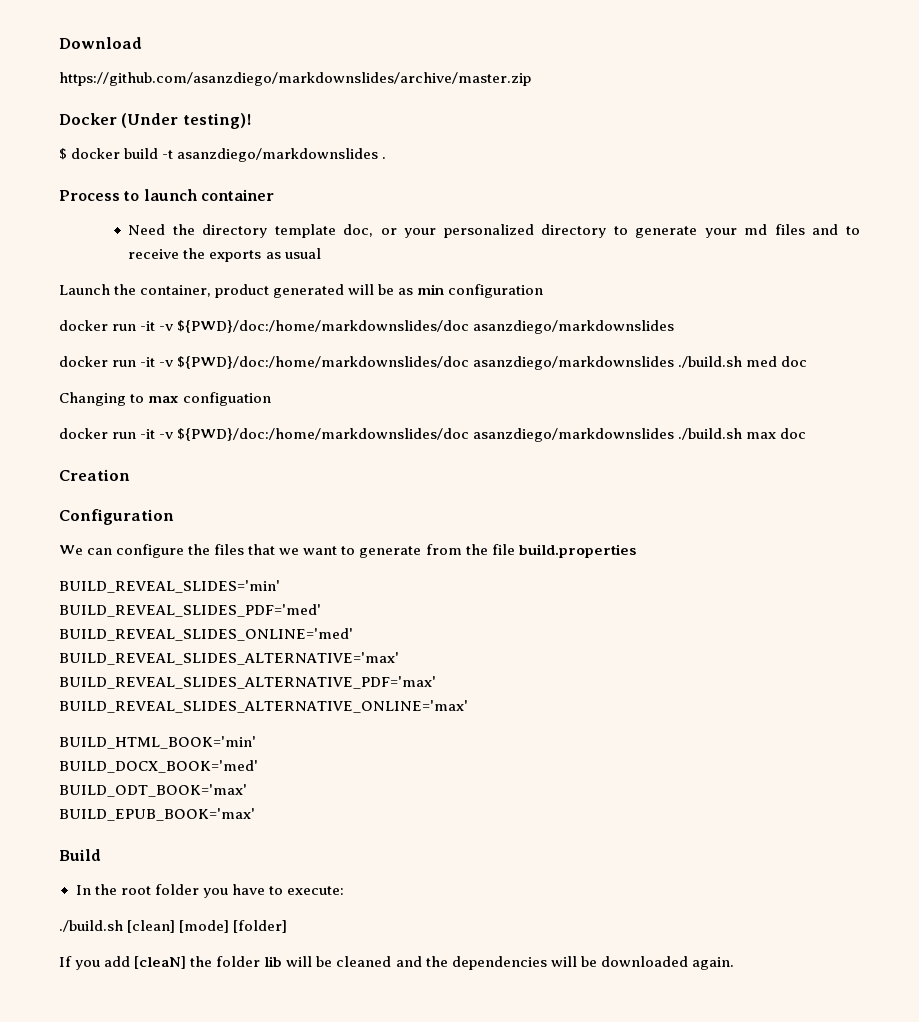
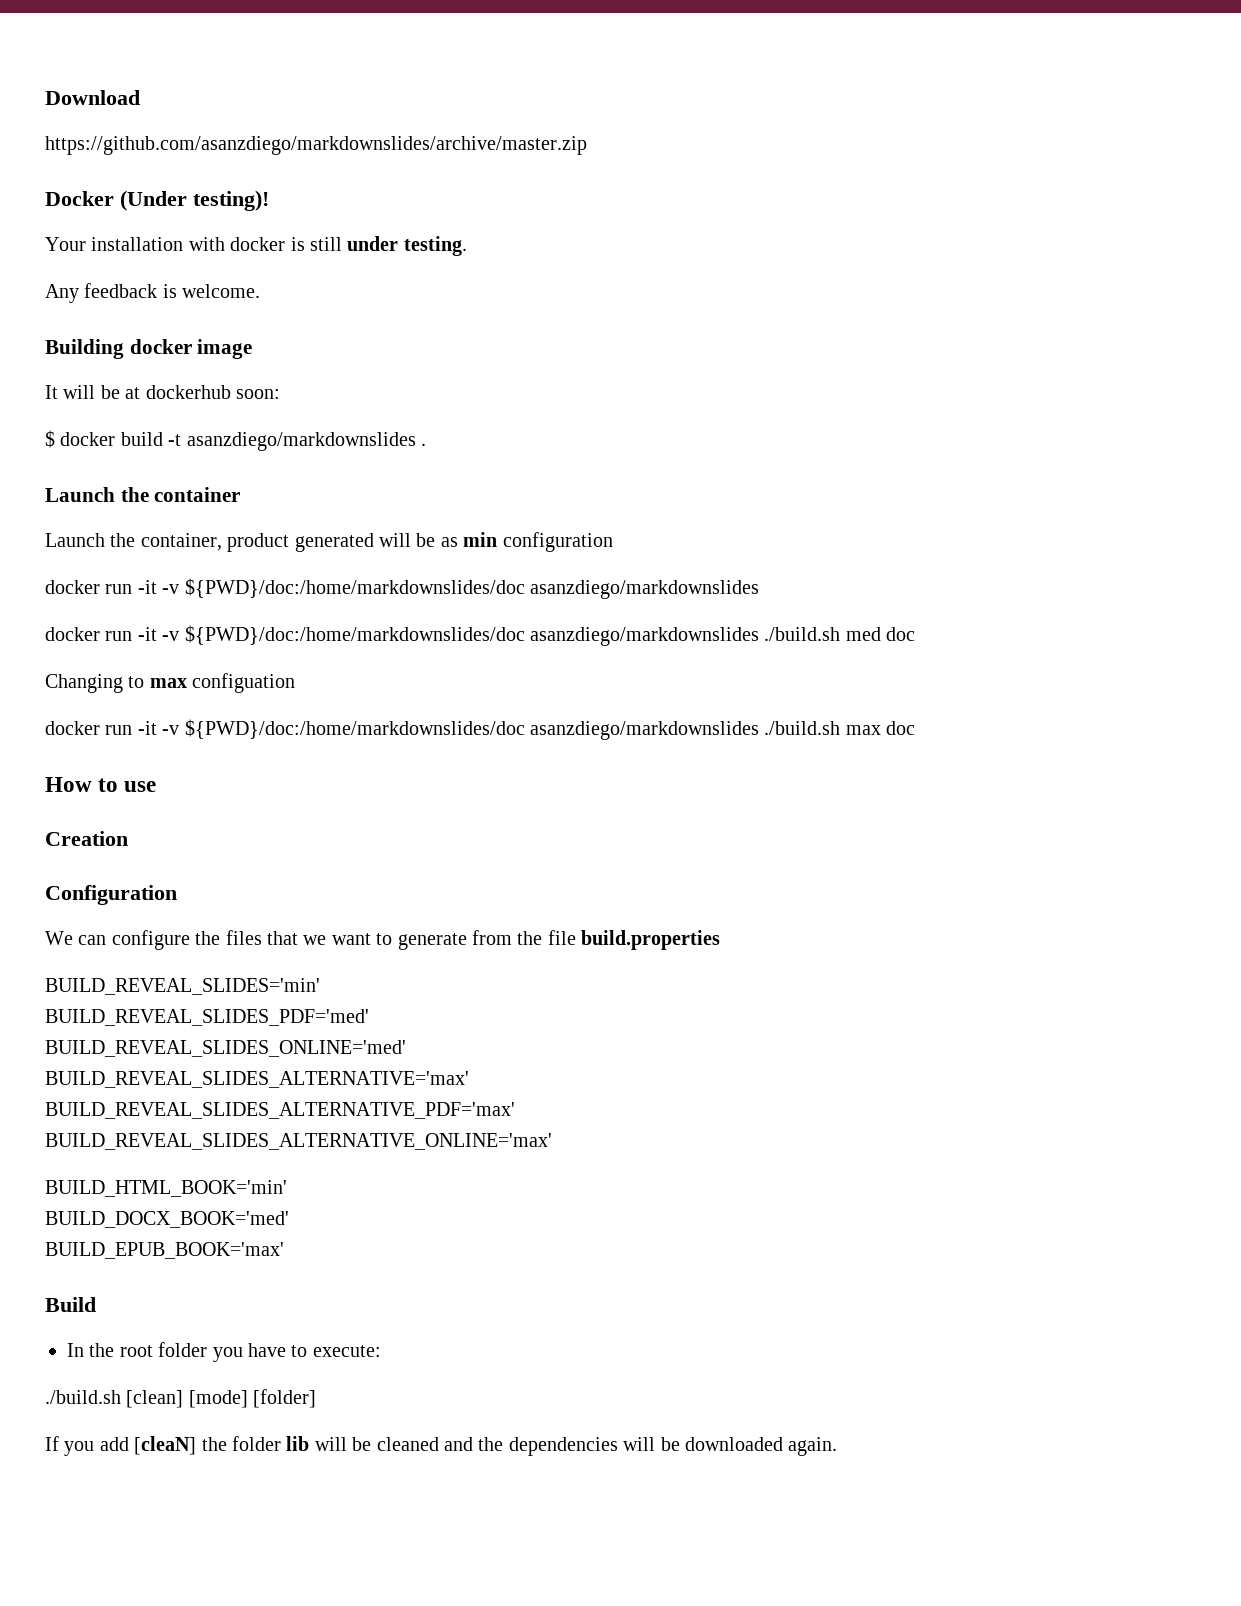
(251, 121) none -> [45,236,467,256] [45,283,261,303] [45,339,253,359] [45,385,280,399] // Your installation with docker is still under testing. // Any feedback is welcome. // Building docker image // It will be at dockerhub soon:
[59,189,274,201] [128,224,860,238] [128,248,321,262] Process to launch container // Need the directory template doc, or your personalized directory to generate your md files and to receive the exports as usual -> [45,487,241,502] Launch the container
(807, 433) none -> [45,777,157,792] // How to use
[59,784,247,797] // BUILD_ODT_BOOK='max' -> (289, 1219) none

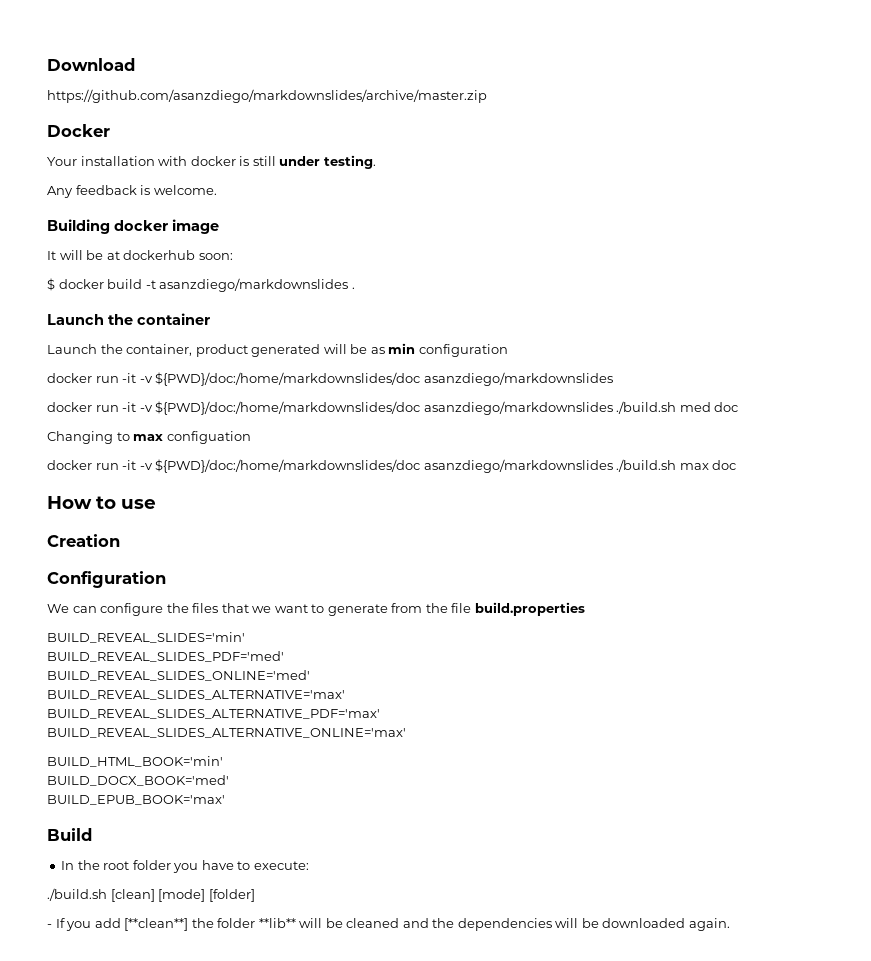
[120,190,269,211] (Under testing)! -> (110, 130) none
(317, 1398) none -> [47,924,52,928] -
[134,1436,197,1455] [cleaN] -> [124,918,189,931] [**clean**]
[286,1436,310,1451] lib -> [258,918,296,928] **lib**

